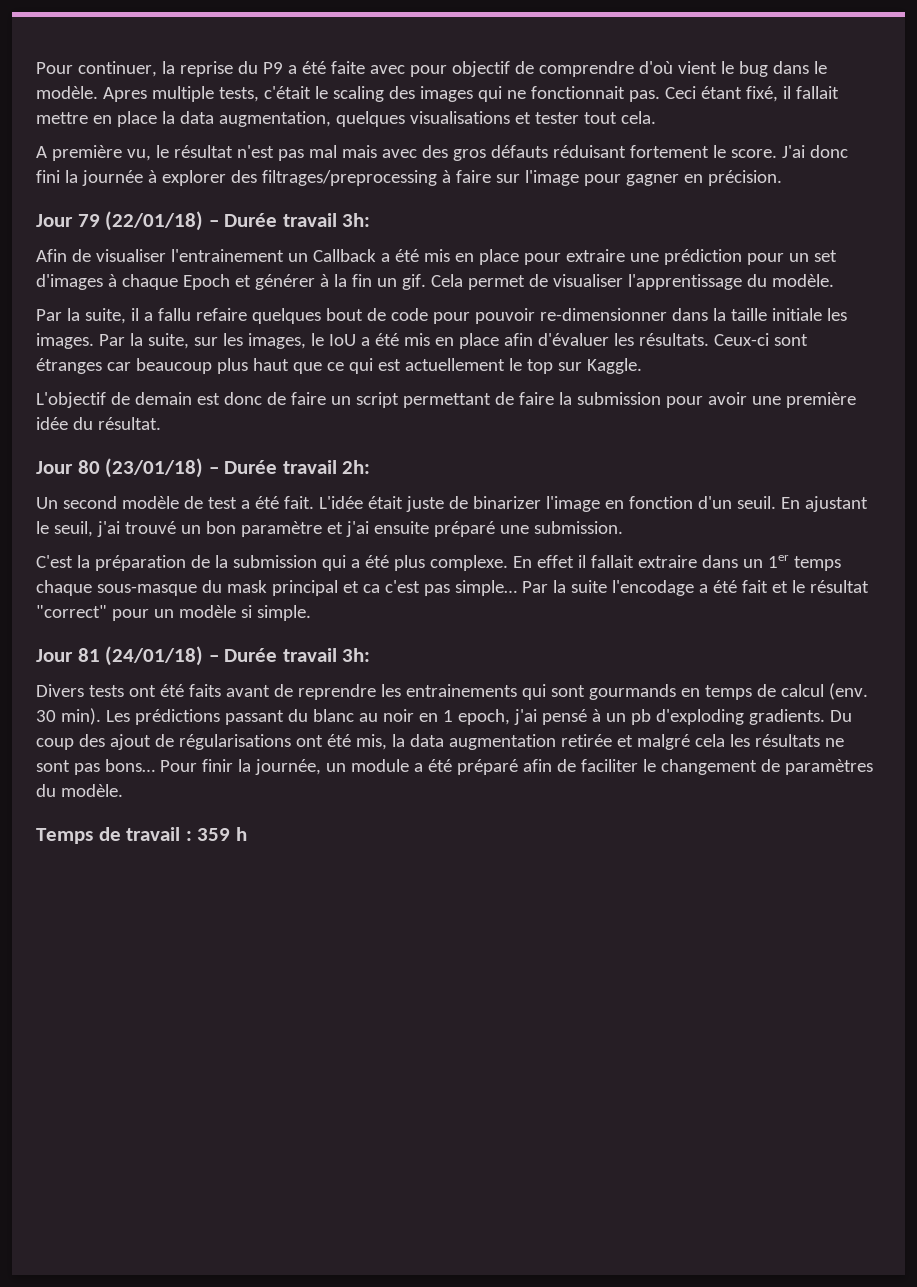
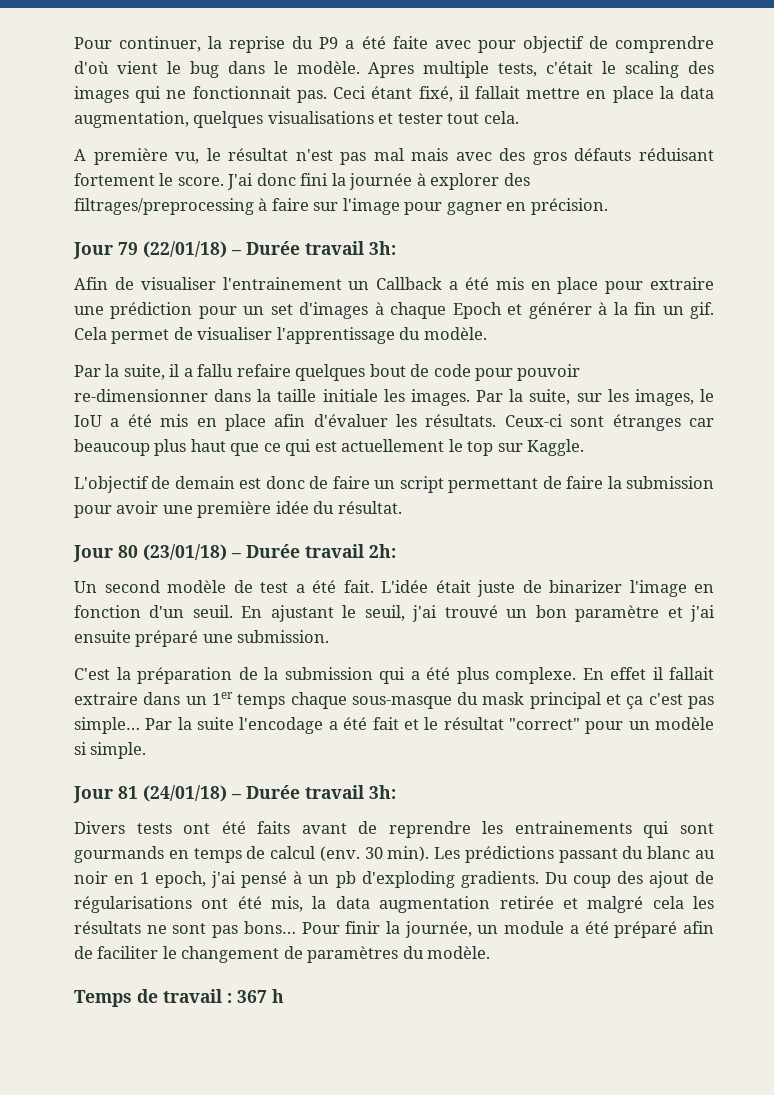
[362,584,380,593] ca -> [626,696,644,709] ça
[197,828,231,841] 359 -> [237,990,267,1003] 367

